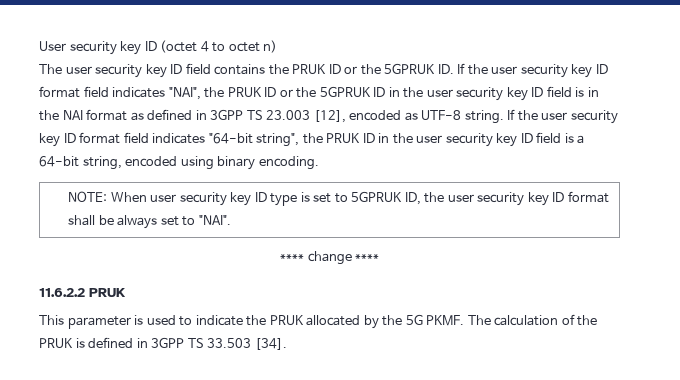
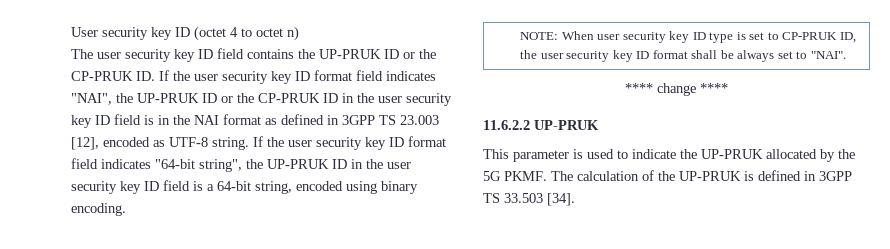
[292,63,436,75] PRUK ID or the 5GPRUK -> [319,49,436,59] [71,71,133,81] UP-PRUK ID or the CP-PRUK
[227,86,371,98] PRUK ID or the 5GPRUK -> [137,93,320,103] UP-PRUK ID or the CP-PRUK
[326,133,361,143] PRUK -> [267,159,329,169] UP-PRUK
[351,191,403,202] 5GPRUK -> [782,32,838,40] CP-PRUK
[89,288,126,297] PRUK -> [534,120,599,130] UP-PRUK
[269,315,304,325] PRUK -> [701,149,763,159] UP-PRUK
[39,338,73,348] PRUK -> [679,171,741,181] UP-PRUK

